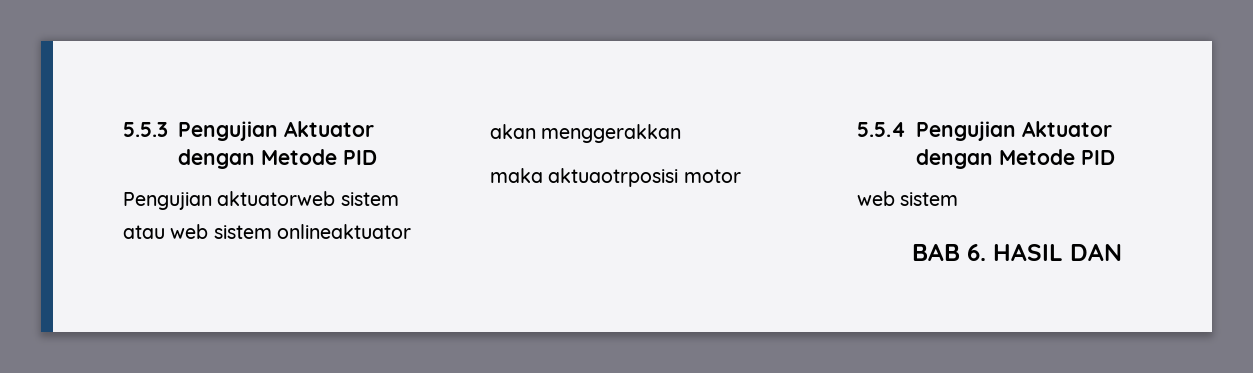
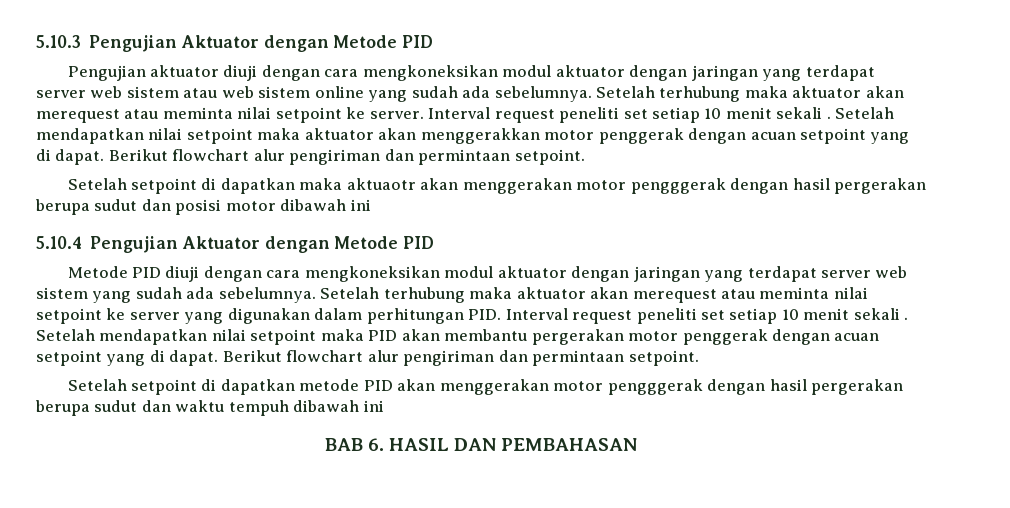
[123,122,168,137] 5.5.3 -> [36,35,81,48] 5.10.3
[217,191,399,206] [123,224,411,239] [490,124,682,143] [490,168,741,187] [857,121,1112,141] [915,149,1115,169] [857,191,959,206] aktuatorweb sistem atau web sistem onlineaktuator akan menggerakkan // maka aktuaotrposisi motor // 5.5.4 Pengujian Aktuator dengan Metode PID // web sistem -> [149,65,875,81] [36,86,904,102] [36,107,895,123] [36,128,910,144] [36,149,585,165] [67,178,926,194] [35,199,371,215] [36,236,435,253] [67,266,908,282] [36,287,868,303] [36,308,909,324] [36,329,880,345] [36,350,699,366] [67,379,903,395] [35,400,384,416] aktuator diuji dengan cara mengkoneksikan modul aktuator dengan jaringan yang terdapat server web sistem atau web sistem online yang sudah ada sebelumnya. Setelah terhubung maka aktuator akan merequest atau meminta nilai setpoint ke server. Interval request peneliti set setiap 10 menit sekali . Setelah mendapatkan nilai setpoint maka aktuator akan menggerakkan motor penggerak dengan acuan setpoint yang di dapat. Berikut flowchart alur pengiriman dan permintaan setpoint. // Setelah setpoint di dapatkan maka aktuaotr akan menggerakan motor pengggerak dengan hasil pergerakan berupa sudut dan posisi motor dibawah ini // 5.10.4 Pengujian Aktuator dengan Metode PID // Metode PID diuji dengan cara mengkoneksikan modul aktuator dengan jaringan yang terdapat server web sistem yang sudah ada sebelumnya. Setelah terhubung maka aktuator akan merequest atau meminta nilai setpoint ke server yang digunakan dalam perhitungan PID. Interval request peneliti set setiap 10 menit sekali . Setelah mendapatkan nilai setpoint maka PID akan membantu pergerakan motor penggerak dengan acuan setpoint yang di dapat. Berikut flowchart alur pengiriman dan permintaan setpoint. // Setelah setpoint di dapatkan metode PID akan menggerakan motor pengggerak dengan hasil pergerakan berupa sudut dan waktu tempuh dibawah ini
(1122, 252) none -> [501,438,638,451] PEMBAHASAN

